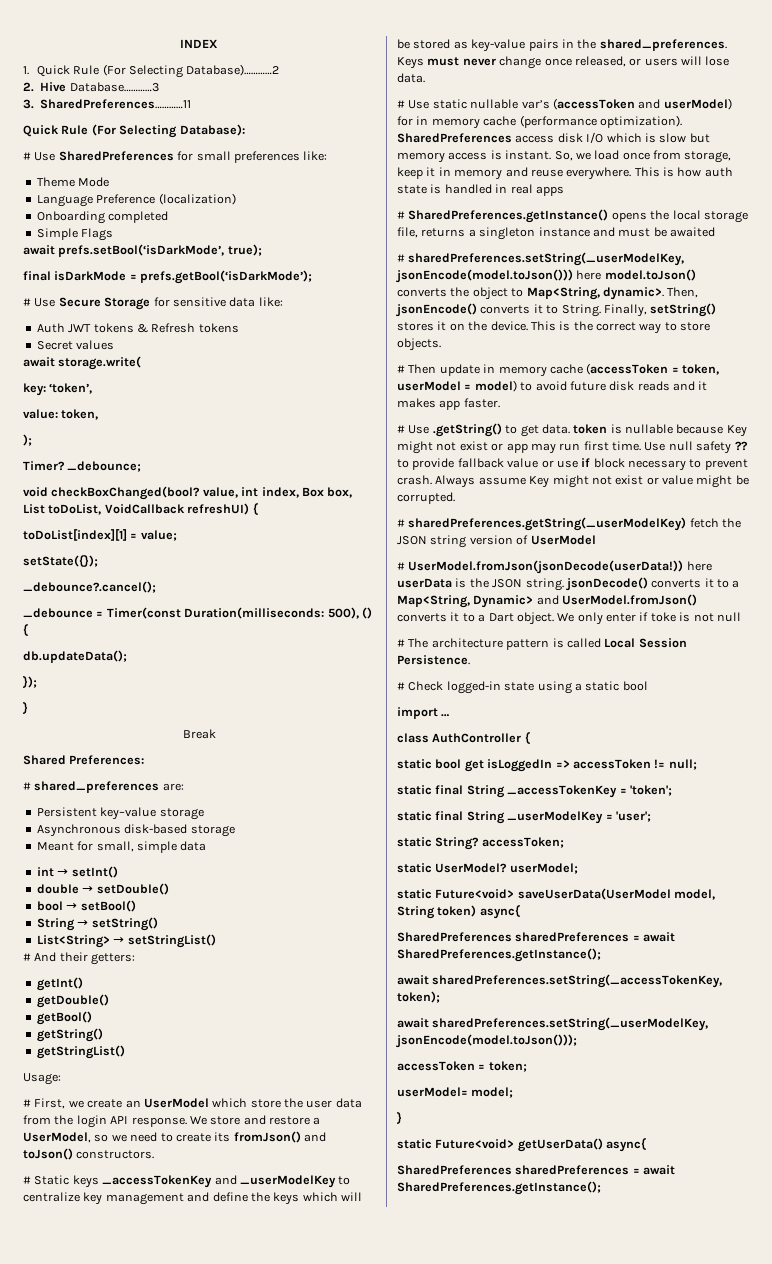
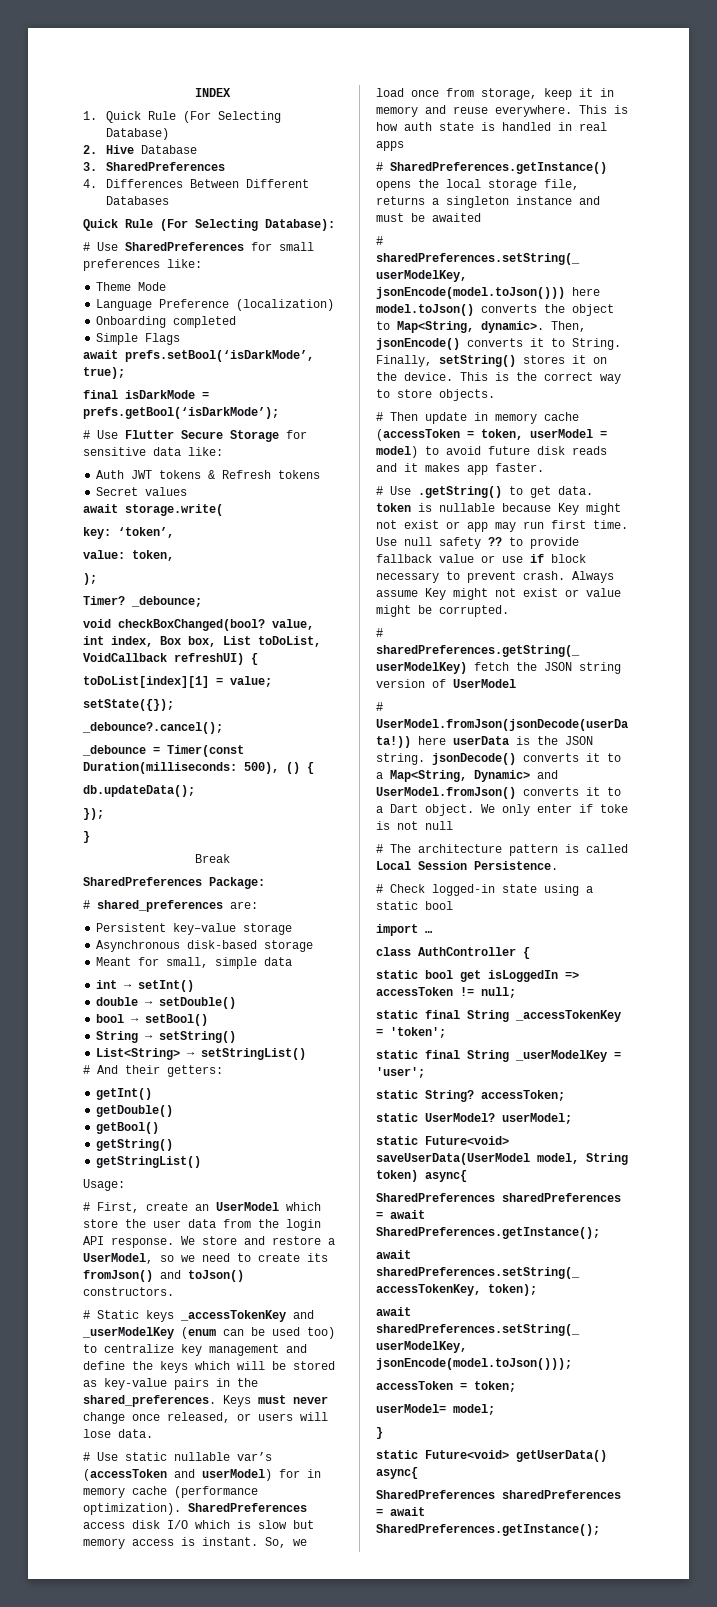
[186,64,280,76] Database)…………2 -> [106,128,170,140] Database)
[69,82,159,92] Database…………3 -> [141,145,198,154] Database
[40,99,192,109] SharedPreferences…………11 -> [106,162,226,171] [83,179,310,188] [106,196,170,205] SharedPreferences // 4. Differences Between Different Databases
(56, 302) none -> [125,430,174,439] Flutter
[23,755,145,765] Shared Preferences: -> [83,877,265,889] SharedPreferences Package:
[68,1100,84,1108] we -> (139, 1207) none
(336, 1181) none -> [181,1327,335,1339] (enum can be used too)

